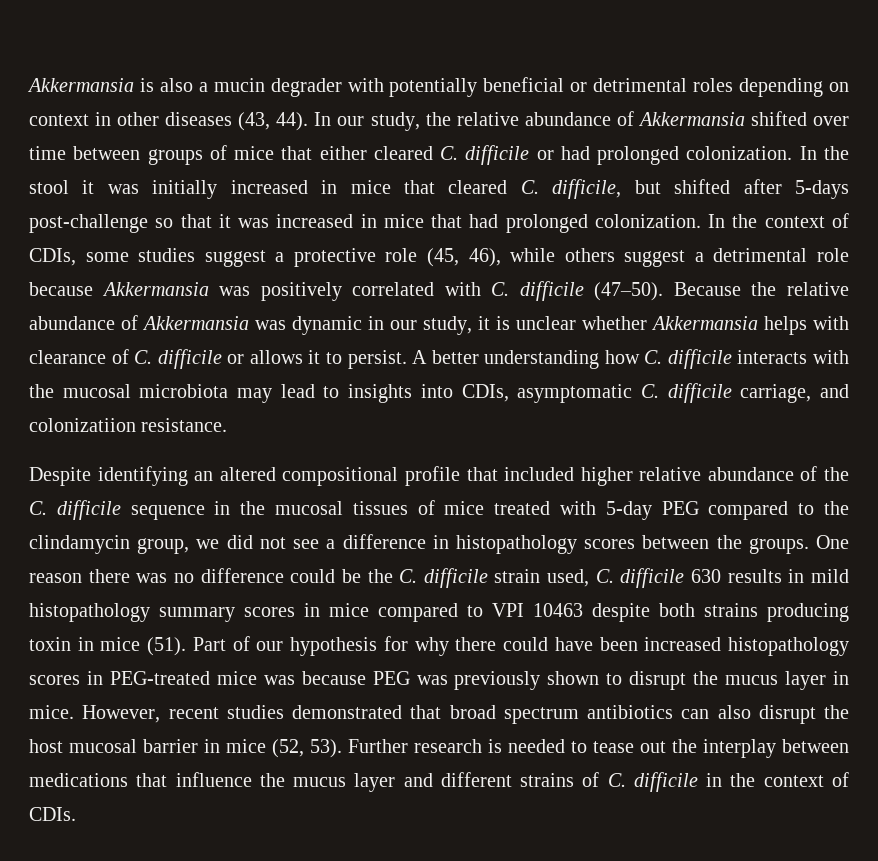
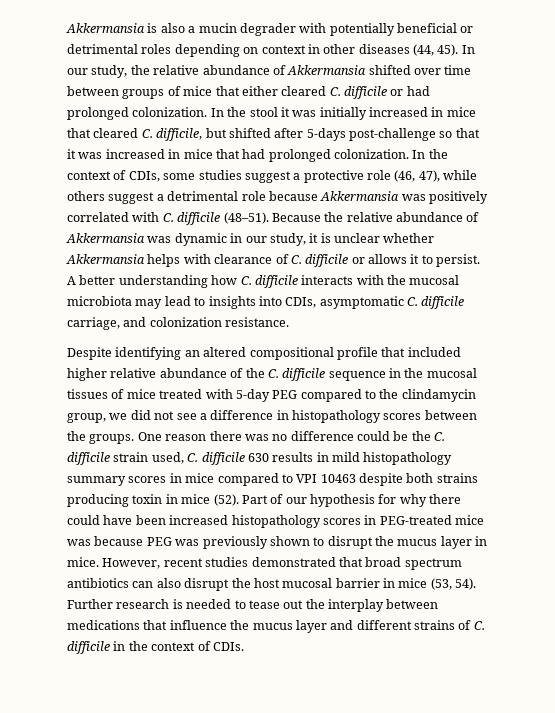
[238,112,309,131] (43, 44). -> [413,44,459,56] (44, 45).
[426,248,501,267] (45, 46), -> [394,170,440,182] (46, 47),
[594,282,664,301] (47–50). -> [223,212,269,224] (48–51).
[29,418,136,432] colonizatiion -> [149,317,222,327] colonization
[147,637,187,656] (51). -> [213,494,239,506] (52).
[272,739,342,758] (52, 53). -> [430,578,477,590] (53, 54).

